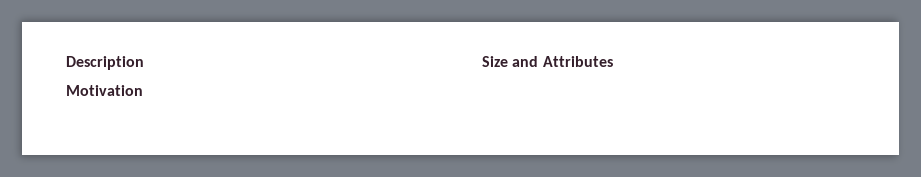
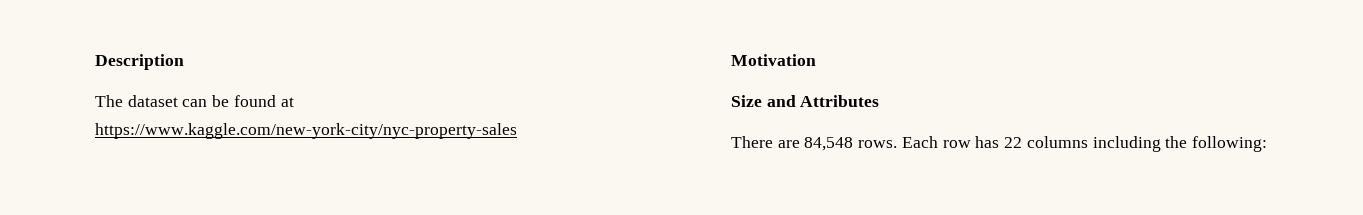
[66,85,143,96] [482,56,613,67] Motivation // Size and Attributes -> [95,95,294,107] [95,123,517,139] [731,54,816,66] [731,95,880,107] [731,136,1267,152] The dataset can be found at https://www.kaggle.com/new-york-city/nyc-property-sales // Motivation // Size and Attributes // There are 84,548 rows. Each row has 22 columns including the following:

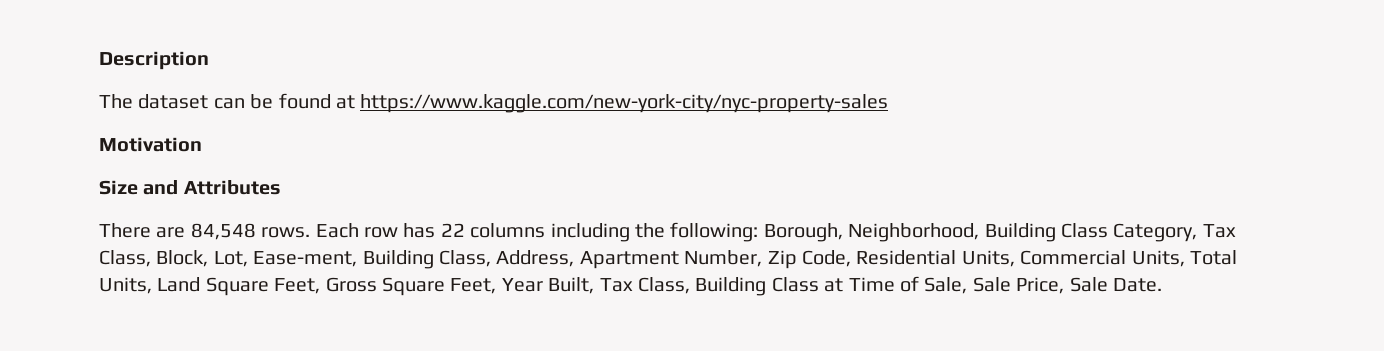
(1267, 144) none -> [763,223,1236,242] [99,250,1237,269] [99,276,1162,296] Borough, Neighborhood, Building Class Category, Tax Class, Block, Lot, Ease-ment, Building Class, Address, Apartment Number, Zip Code, Residential Units, Commercial Units, Total Units, Land Square Feet, Gross Square Feet, Year Built, Tax Class, Building Class at Time of Sale, Sale Price, Sale Date.

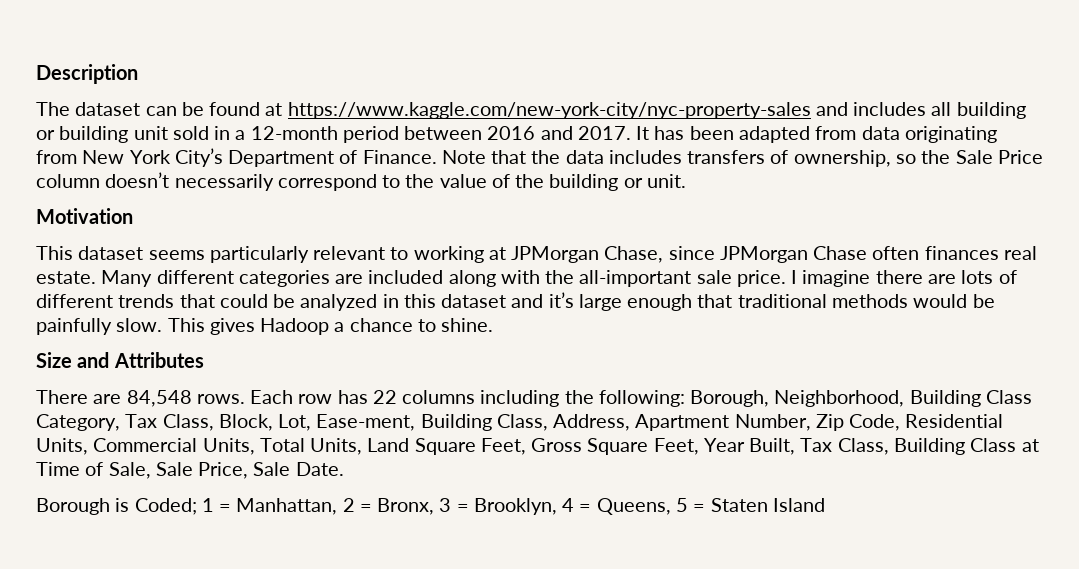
[99,137,202,152] // Motivation -> [815,102,1026,119] [36,126,997,143] [36,148,1043,167] [36,172,686,191] [36,208,133,224] [36,246,1037,263] [36,270,1017,287] [36,292,995,311] [36,318,494,335] and includes all building or building unit sold in a 12-month period between 2016 and 2017. It has been adapted from data originating from New York City’s Department of Finance. Note that the data includes transfers of ownership, so the Sale Price column doesn’t necessarily correspond to the value of the building or unit. // Motivation // This dataset seems particularly relevant to working at JPMorgan Chase, since JPMorgan Chase often finances real estate. Many different categories are included along with the all-important sale price. I imagine there are lots of different trends that could be analyzed in this dataset and it’s large enough that traditional methods would be painfully slow. This gives Hadoop a chance to shine.
(1162, 285) none -> [36,498,825,515] // Borough is Coded; 1 = Manhattan, 2 = Bronx, 3 = Brooklyn, 4 = Queens, 5 = Staten Island

